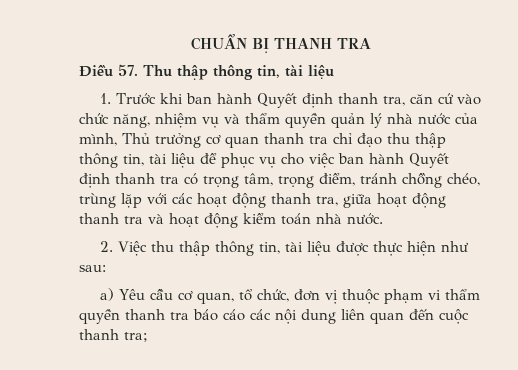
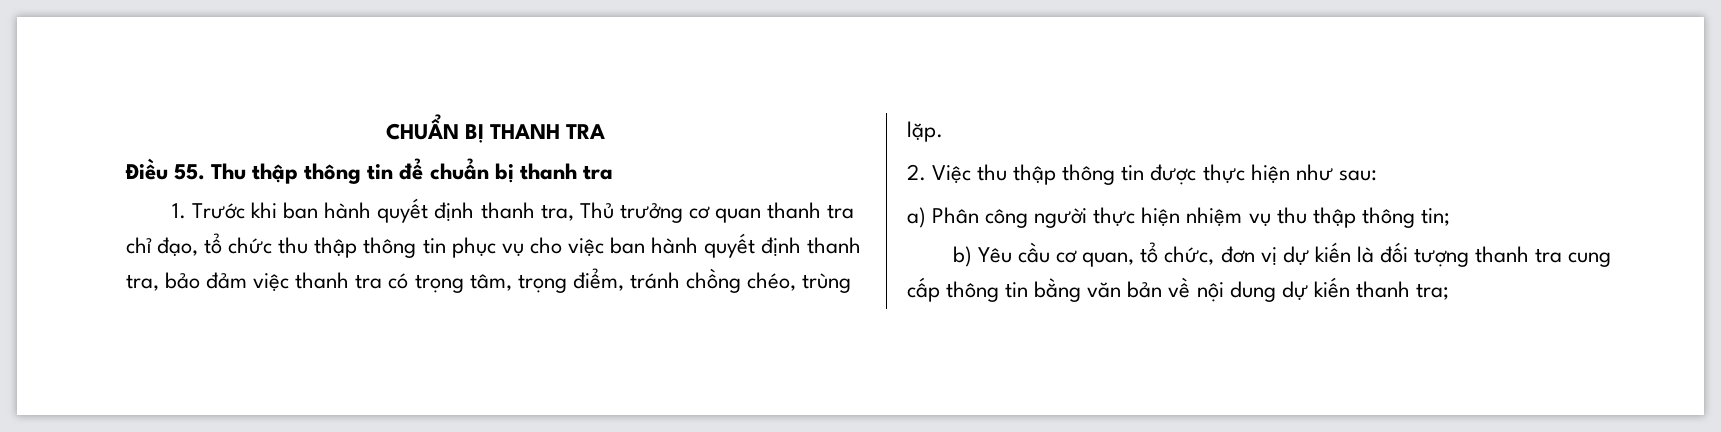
[118,64,138,76] 57. -> [174,164,206,180] 55.
[257,65,334,79] tin, tài liệu -> [367,158,613,183] tin để chuẩn bị thanh tra
[257,93,482,108] [79,113,478,128] [79,133,117,146] Quyết định thanh tra, căn cứ vào chức năng, nhiệm vụ và thẩm quyền quản lý nhà nước của mình, -> [377,198,574,223] quyết định thanh tra,
[357,133,446,148] [79,153,217,168] đạo thu thập thông tin, tài liệu để -> [157,233,446,258] đạo, tổ chức thu thập thông tin
[409,153,449,168] [79,173,155,188] Quyết định thanh -> [704,233,862,258] [126,272,350,291] quyết định thanh tra, bảo đảm việc thanh
[121,193,446,208] [79,213,383,228] lặp với các hoạt động thanh tra, giữa hoạt động thanh tra và hoạt động kiểm toán nhà nước. -> [907,121,943,142] lặp.
[259,241,332,256] tin, tài liệu -> [1121,165,1145,181] tin
(115, 294) none -> [932,207,1450,228] [953,246,973,267] Phân công người thực hiện nhiệm vụ thu thập thông tin; // b)
[342,289,481,304] [79,309,469,324] thuộc phạm vi thẩm quyền thanh tra báo cáo các nội dung liên quan đến cuộc -> [1282,242,1612,267] [907,277,1350,302] dự kiến là đối tượng thanh tra cung cấp thông tin bằng văn bản về nội dung dự kiến

